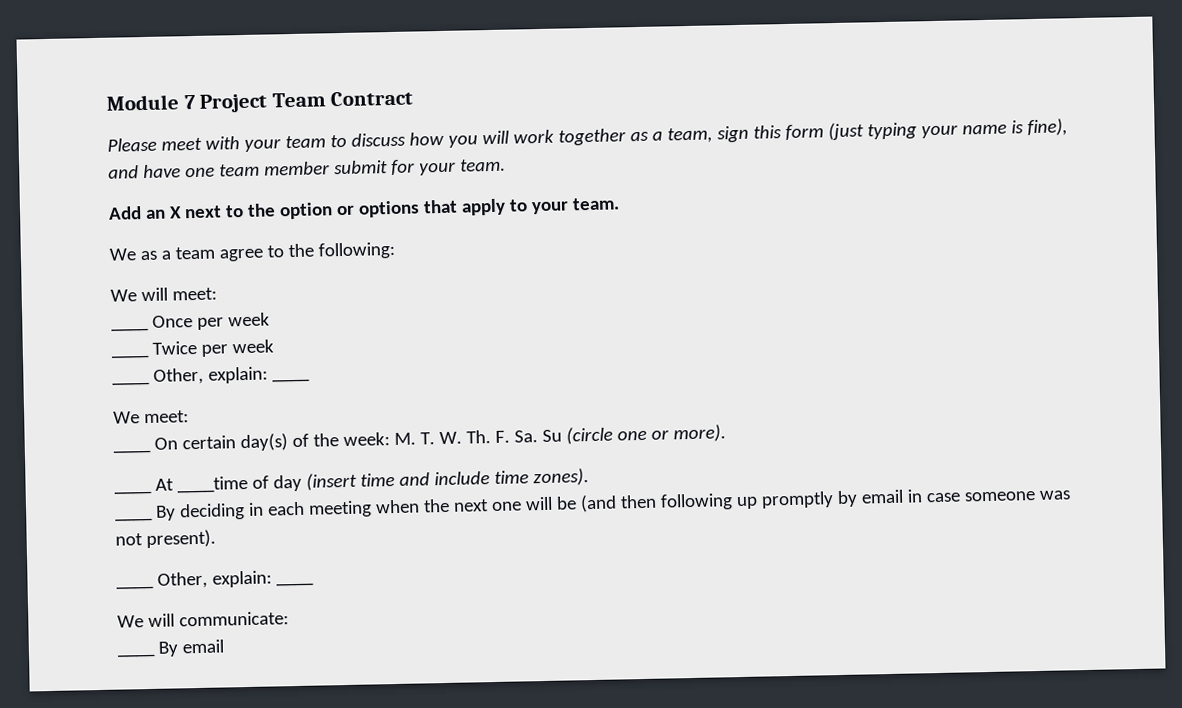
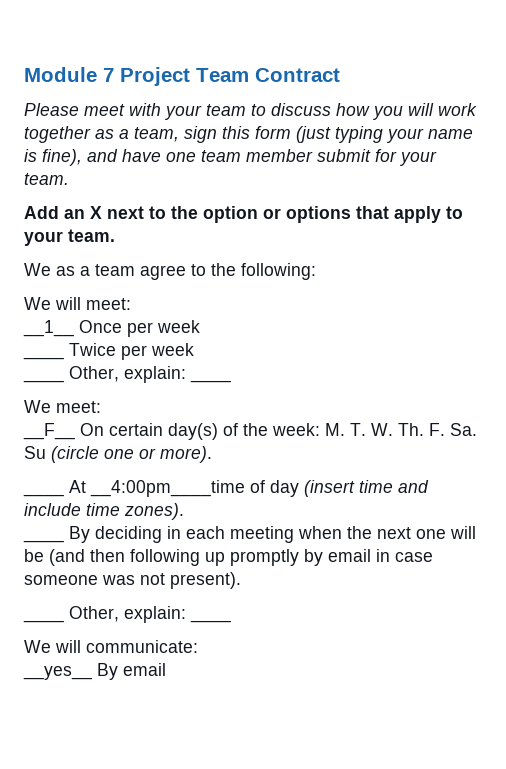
[111,327,149,332] ____ -> [23,320,74,337] __1__
[113,449,151,454] ____ -> [23,423,75,440] __F__
[176,475,248,494] ____time -> [90,480,245,497] __4:00pm____time
[117,653,156,658] ____ -> [23,666,92,680] __yes__

